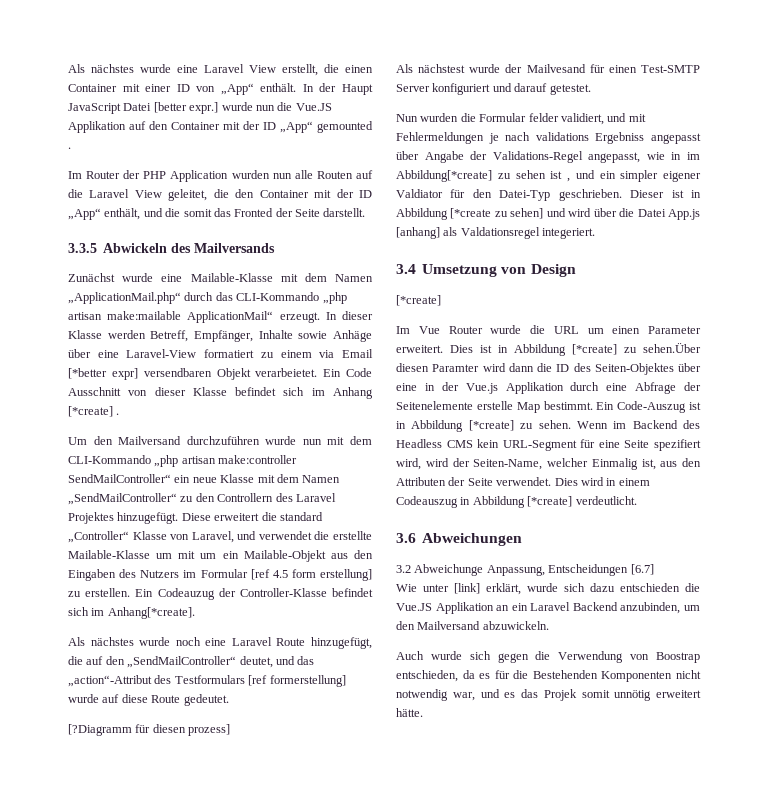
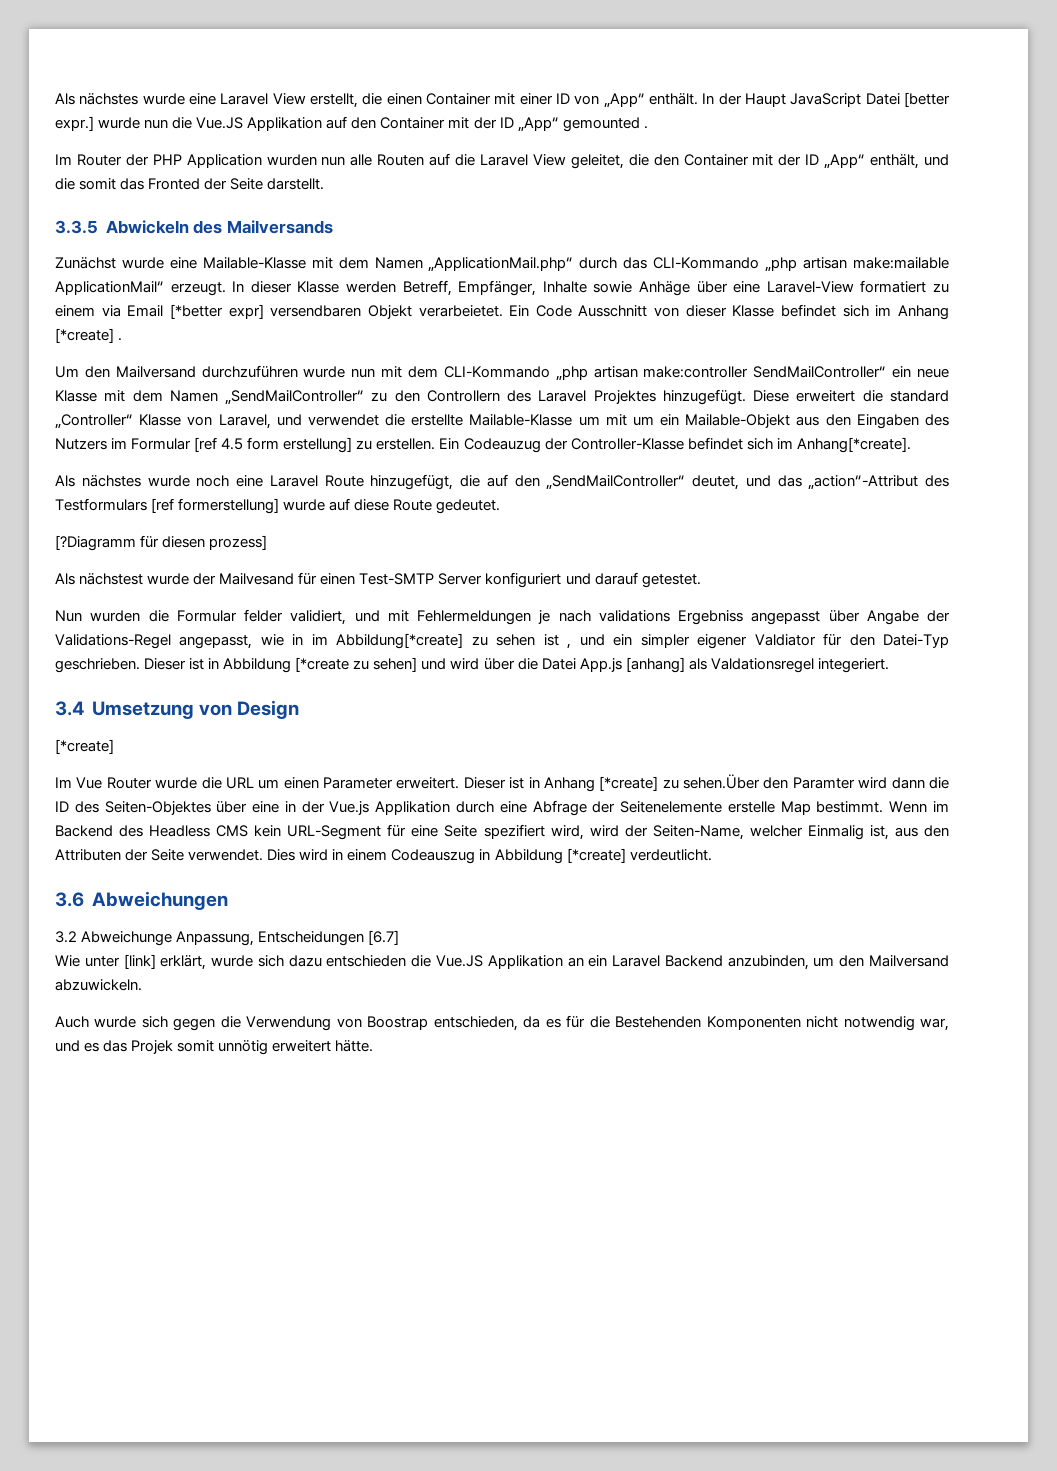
[450,344,566,356] Dies ist in Abbildung -> [463,777,595,792] Dieser ist in Anhang
[396,363,429,372] diesen -> [763,777,789,789] den
[596,401,701,413] [396,420,571,432] Ein Code-Auszug ist in Abbildung [*create] zu sehen. -> (884, 807) none

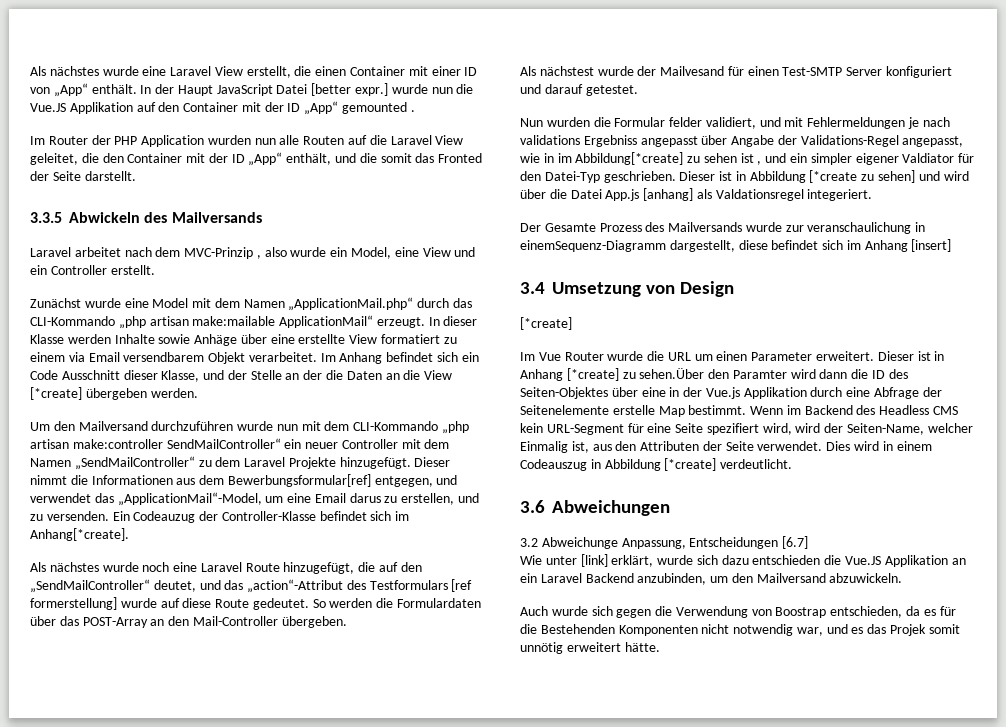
(333, 227) none -> [30,247,476,259] [30,265,155,275] // Laravel arbeitet nach dem MVC-Prinzip , also wurde ein Model, eine View und ein Controller erstellt.
[202,257,306,269] Mailable-Klasse -> [152,298,189,308] Model
[402,280,537,296] Betreff, Empfänger, -> (111, 339) none
[766,281,854,293] Laravel-View -> [298,334,378,344] erstellte View
[169,304,949,320] [55,328,123,343] [*better expr] versendbaren Objekt verarbeietet. Ein Code Ausschnitt von dieser Klasse befindet sich im Anhang [*create] . -> [123,352,479,364] [30,370,453,382] [30,387,198,400] versendbarem Objekt verarbeitet. Im Anhang befindet sich ein Code Ausschnitt dieser Klasse, und der Stelle an der die Daten an die View [*create] übergeben werden.
[917,368,949,378] [55,390,97,402] neue Klasse -> [305,439,398,449] neuer Controller
[394,389,949,405] [55,414,949,429] [55,437,436,453] den Controllern des Laravel Projektes hinzugefügt. Diese erweitert die standard „Controller“ Klasse von Laravel, und verwendet die erstellte Mailable-Klasse um mit um ein Mailable-Objekt aus den Eingaben des Nutzers im Formular [ref 4.5 form erstellung] zu erstellen. -> [215,457,451,469] [30,474,458,487] [30,492,480,506] [30,511,109,521] dem Laravel Projekte hinzugefügt. Dieser nimmt die Informationen aus dem Bewerbungsformular[ref] entgegen, und verwendet das „ApplicationMail“-Model, um eine Email darus zu erstellen, und zu versenden.
[55,535,268,551] // [?Diagramm für diesen prozess] -> [312,598,482,608] [30,616,347,628] So werden die Formulardaten über das POST-Array an den Mail-Controller übergeben.
(889, 665) none -> [520,222,926,234] [520,239,952,252] // Der Gesamte Prozess des Mailversands wurde zur veranschaulichung in einemSequenz-Diagramm dargestellt, diese befindet sich im Anhang [insert]

